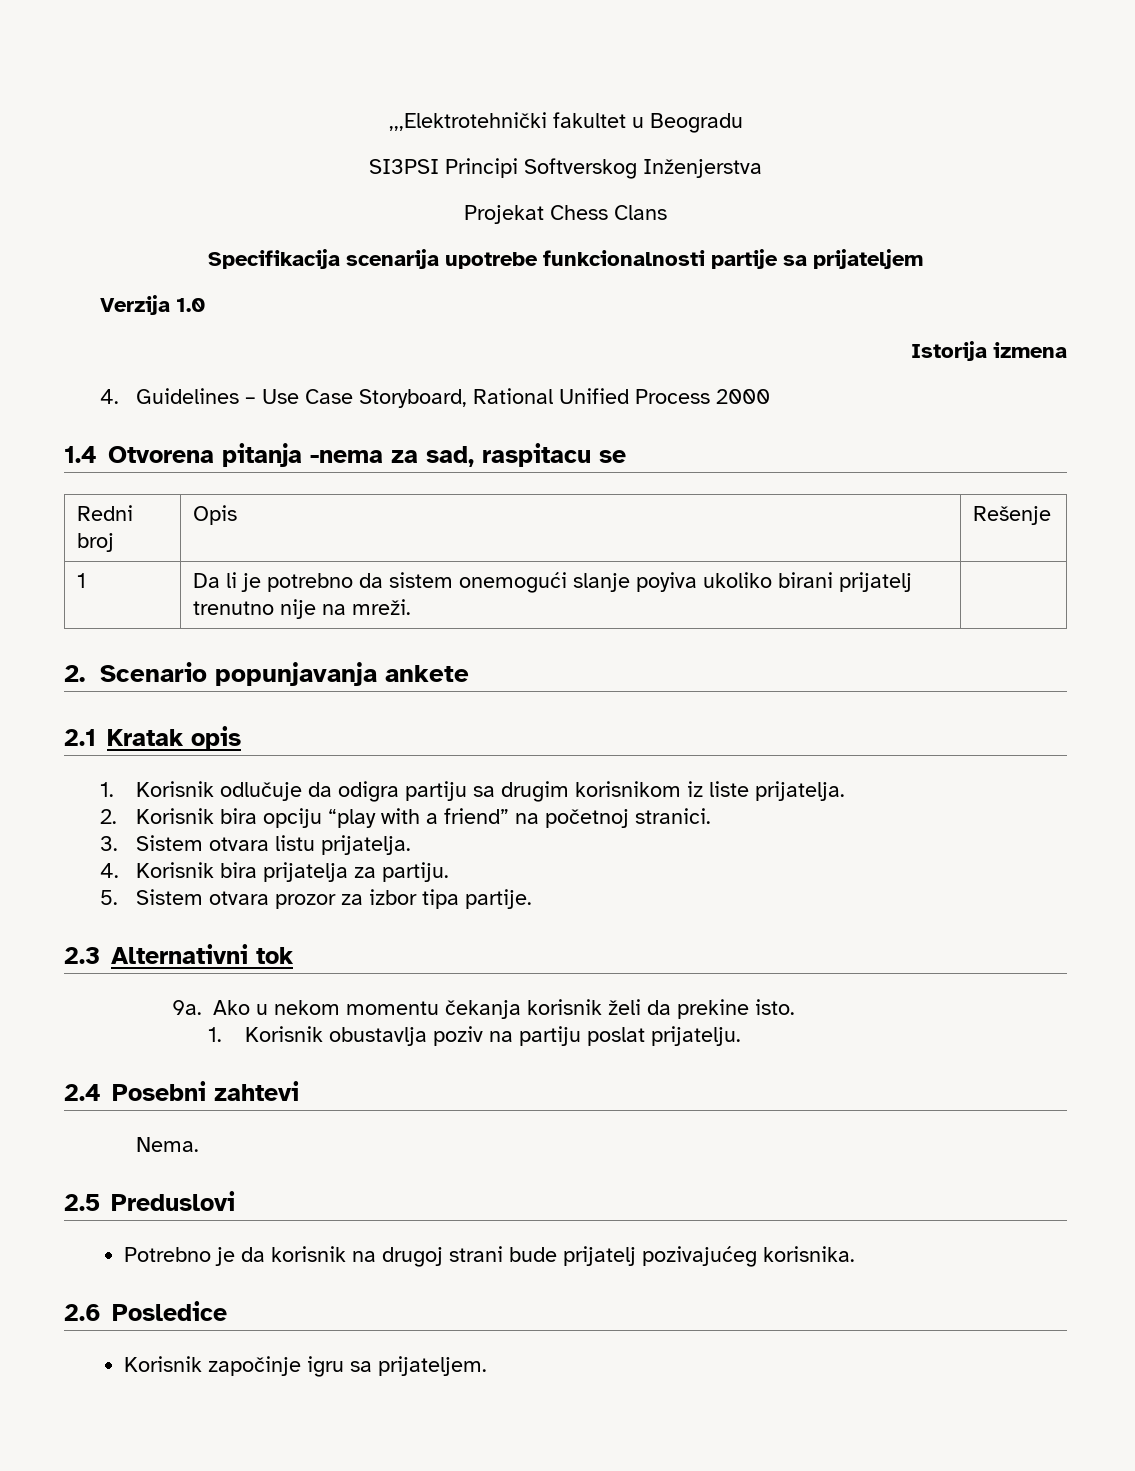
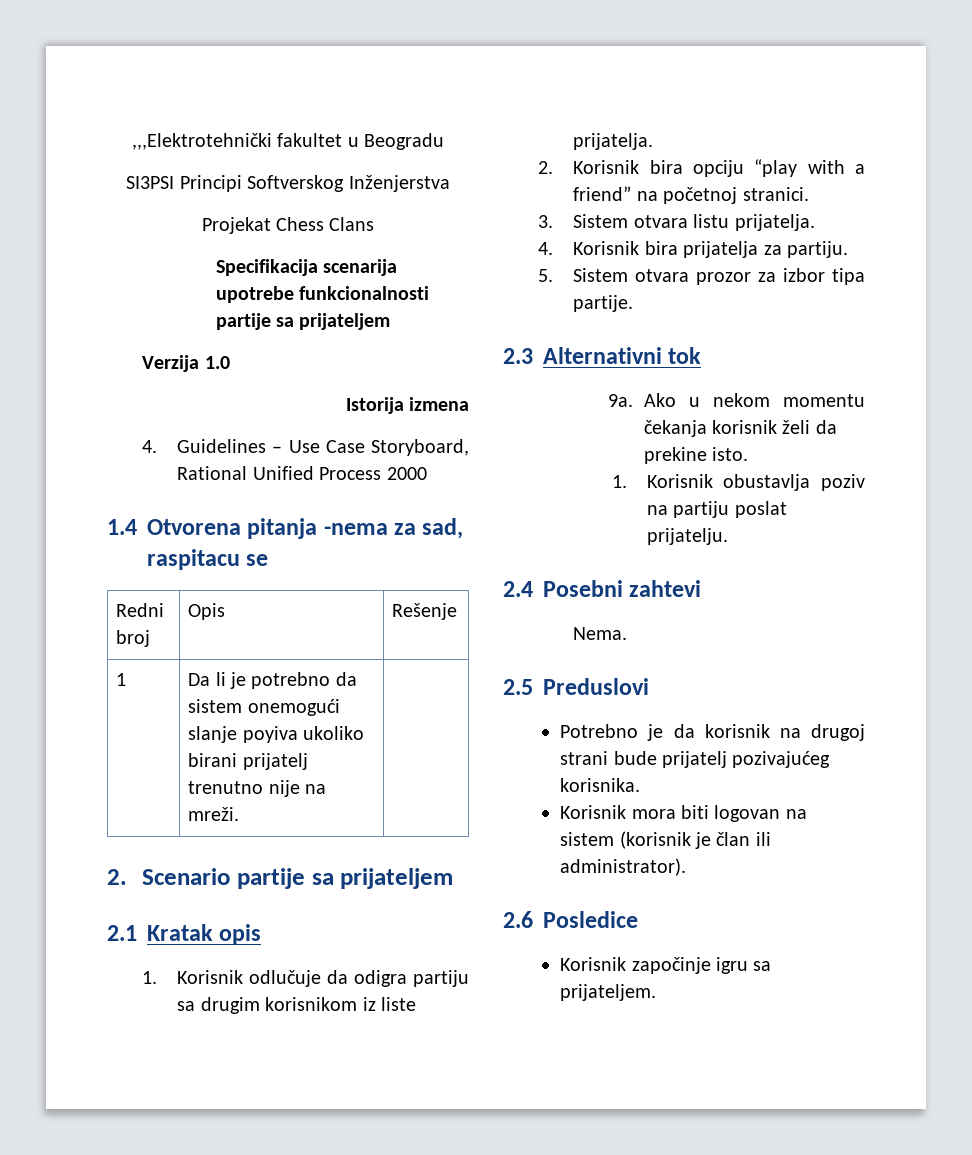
[215,662,470,686] popunjavanja ankete -> [236,868,454,889] partije sa prijateljem
(856, 1254) none -> [560,805,807,822] [560,831,771,849] [560,858,687,876] // Korisnik mora biti logovan na sistem (korisnik je član ili administrator).

